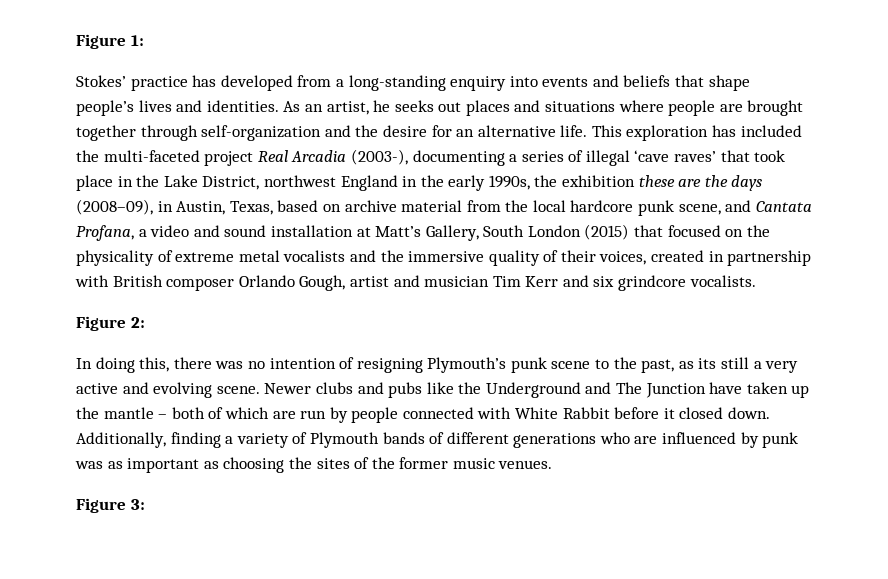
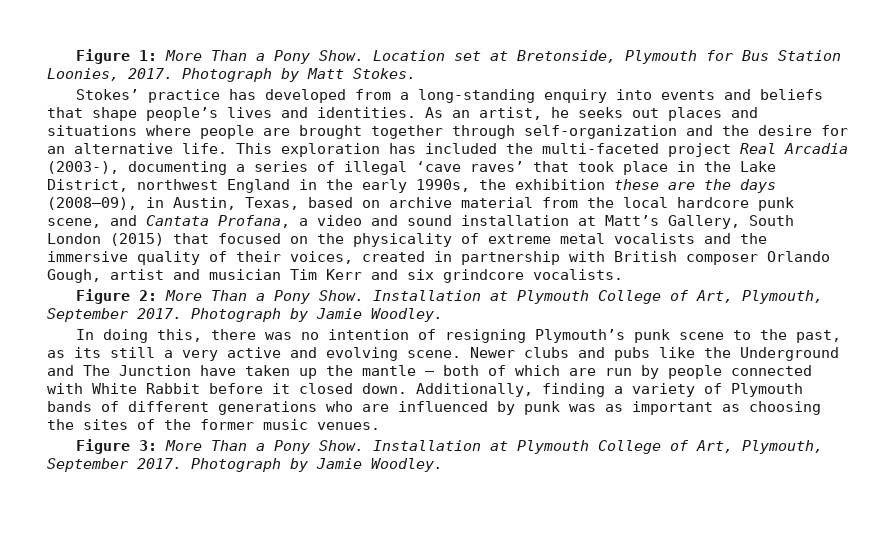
(144, 40) none -> [165,50,842,64] [47,68,416,82] More Than a Pony Show. Location set at Bretonside, Plymouth for Bus Station Loonies, 2017. Photograph by Matt Stokes.
(145, 322) none -> [165,290,824,304] [47,308,443,322] More Than a Pony Show. Installation at Plymouth College of Art, Plymouth, September 2017. Photograph by Jamie Woodley.
(145, 504) none -> [165,440,824,454] [47,458,443,472] More Than a Pony Show. Installation at Plymouth College of Art, Plymouth, September 2017. Photograph by Jamie Woodley.

